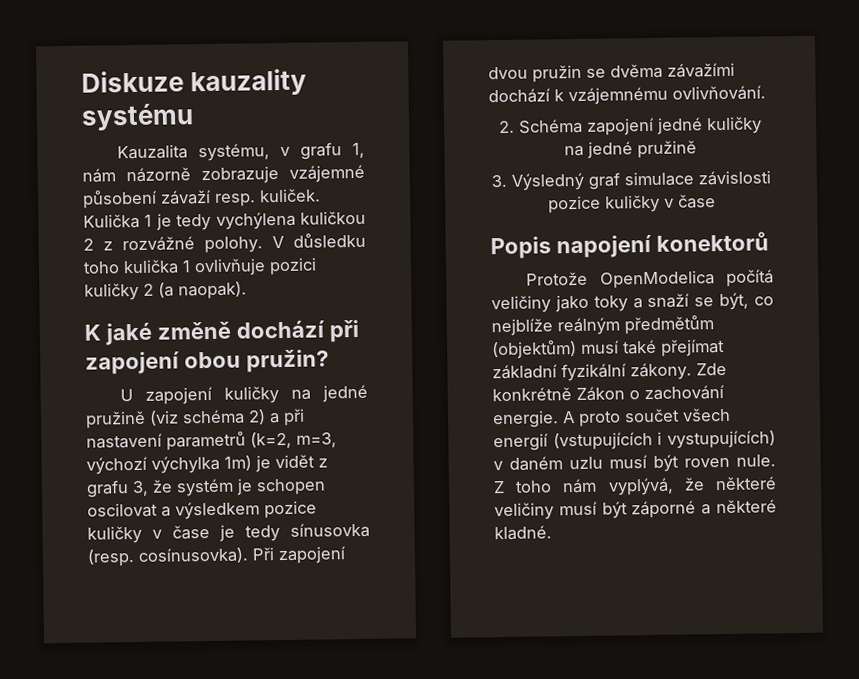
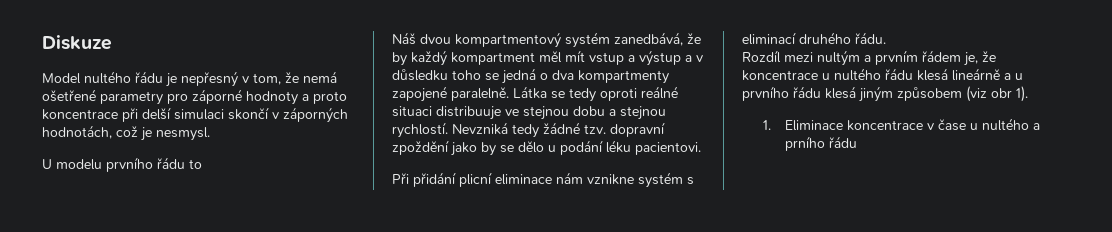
[190,68,308,97] [81,103,194,131] [117,142,366,162] [82,164,365,185] [82,188,321,209] [83,210,366,231] [83,232,366,254] [83,257,317,277] [84,281,247,301] [84,319,360,346] [85,349,329,375] [120,384,368,405] [85,408,305,429] [86,431,337,451] [86,454,328,475] [86,478,326,498] [87,500,317,520] [87,522,370,544] [87,546,347,567] [488,62,735,83] [488,85,766,106] [499,116,762,136] [564,140,697,159] [490,170,771,191] [547,194,716,214] [490,231,769,260] [526,269,774,289] [491,292,774,314] [491,315,714,337] [492,338,725,360] [492,362,727,382] [492,384,725,402] [492,407,731,429] [493,430,776,452] [493,454,776,472] [493,476,777,496] [494,499,777,521] [494,525,552,541] kauzality systému // Kauzalita systému, v grafu 1, nám názorně zobrazuje vzájemné působení závaží resp. kuliček. Kulička 1 je tedy vychýlena kuličkou 2 z rozvážné polohy. V důsledku toho kulička 1 ovlivňuje pozici kuličky 2 (a naopak). // K jaké změně dochází při zapojení obou pružin? // U zapojení kuličky na jedné pružině (viz schéma 2) a při nastavení parametrů (k=2, m=3, výchozí výchylka 1m) je vidět z grafu 3, že systém je schopen oscilovat a výsledkem pozice kuličky v čase je tedy sínusovka (resp. cosínusovka). Při zapojení dvou pružin se dvěma závažími dochází k vzájemnému ovlivňování. // 2. Schéma zapojení jedné kuličky na jedné pružině // 3. Výsledný graf simulace závislosti pozice kuličky v čase // Popis napojení konektorů // Protože OpenModelica počítá veličiny jako toky a snaží se být, co nejblíže reálným předmětům (objektům) musí také přejímat základní fyzikální zákony. Zde konkrétně Zákon o zachování energie. A proto součet všech energií (vstupujících i vystupujících) v daném uzlu musí být roven nule. Z toho nám vyplývá, že některé veličiny musí být záporné a některé kladné. -> [42,71,337,87] [42,89,347,105] [42,107,348,123] [42,125,210,141] [42,157,202,172] [392,32,701,48] [392,50,703,66] [392,68,669,84] [392,86,678,102] [392,106,666,120] [392,122,665,138] [392,140,701,156] [392,172,694,188] [742,32,886,45] [742,50,996,66] [742,68,1023,81] [742,86,1028,102] [763,118,1040,131] [784,136,857,151] // Model nultého řádu je nepřesný v tom, že nemá ošetřené parametry pro záporné hodnoty a proto koncentrace při delší simulaci skončí v záporných hodnotách, což je nesmysl. // U modelu prvního řádu to // Náš dvou kompartmentový systém zanedbává, že by každý kompartment měl mít vstup a výstup a v důsledku toho se jedná o dva kompartmenty zapojené paralelně. Látka se tedy oproti reálné situaci distribuuje ve stejnou dobu a stejnou rychlostí. Nevzniká tedy žádné tzv. dopravní zpoždění jako by se dělo u podání léku pacientovi. // Při přidání plicní eliminace nám vznikne systém s eliminací druhého řádu. // Rozdíl mezi nultým a prvním řádem je, že koncentrace u nultého řádu klesá lineárně a u prvního řádu klesá jiným způsobem (viz obr 1). // 1. Eliminace koncentrace v čase u nultého a prního řádu

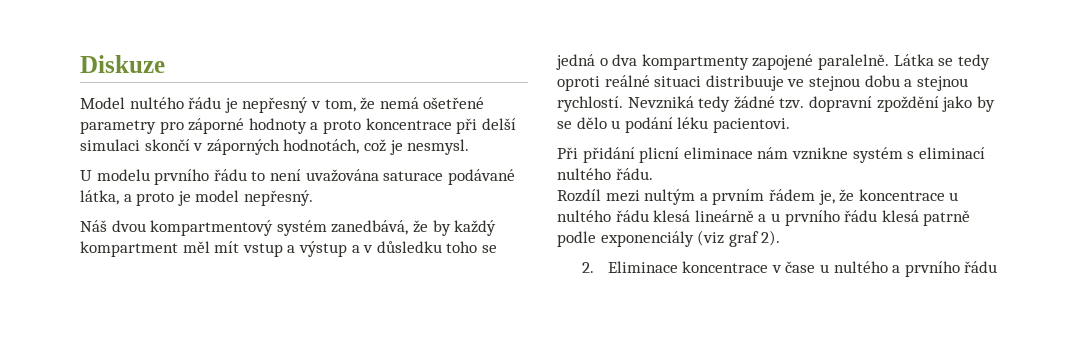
(202, 164) none -> [269,169,515,185] [80,190,313,206] není uvažována saturace podávané látka, a proto je model nepřesný.
[799,32,851,44] druhého -> [557,168,611,180] nultého
[859,86,1028,102] [763,120,772,130] jiným způsobem (viz obr 1). // 1. -> [923,210,971,226] [557,230,781,247] [582,262,595,273] patrně podle exponenciály (viz graf 2). // 2.
[784,136,825,151] prního -> [904,261,960,277] prvního

